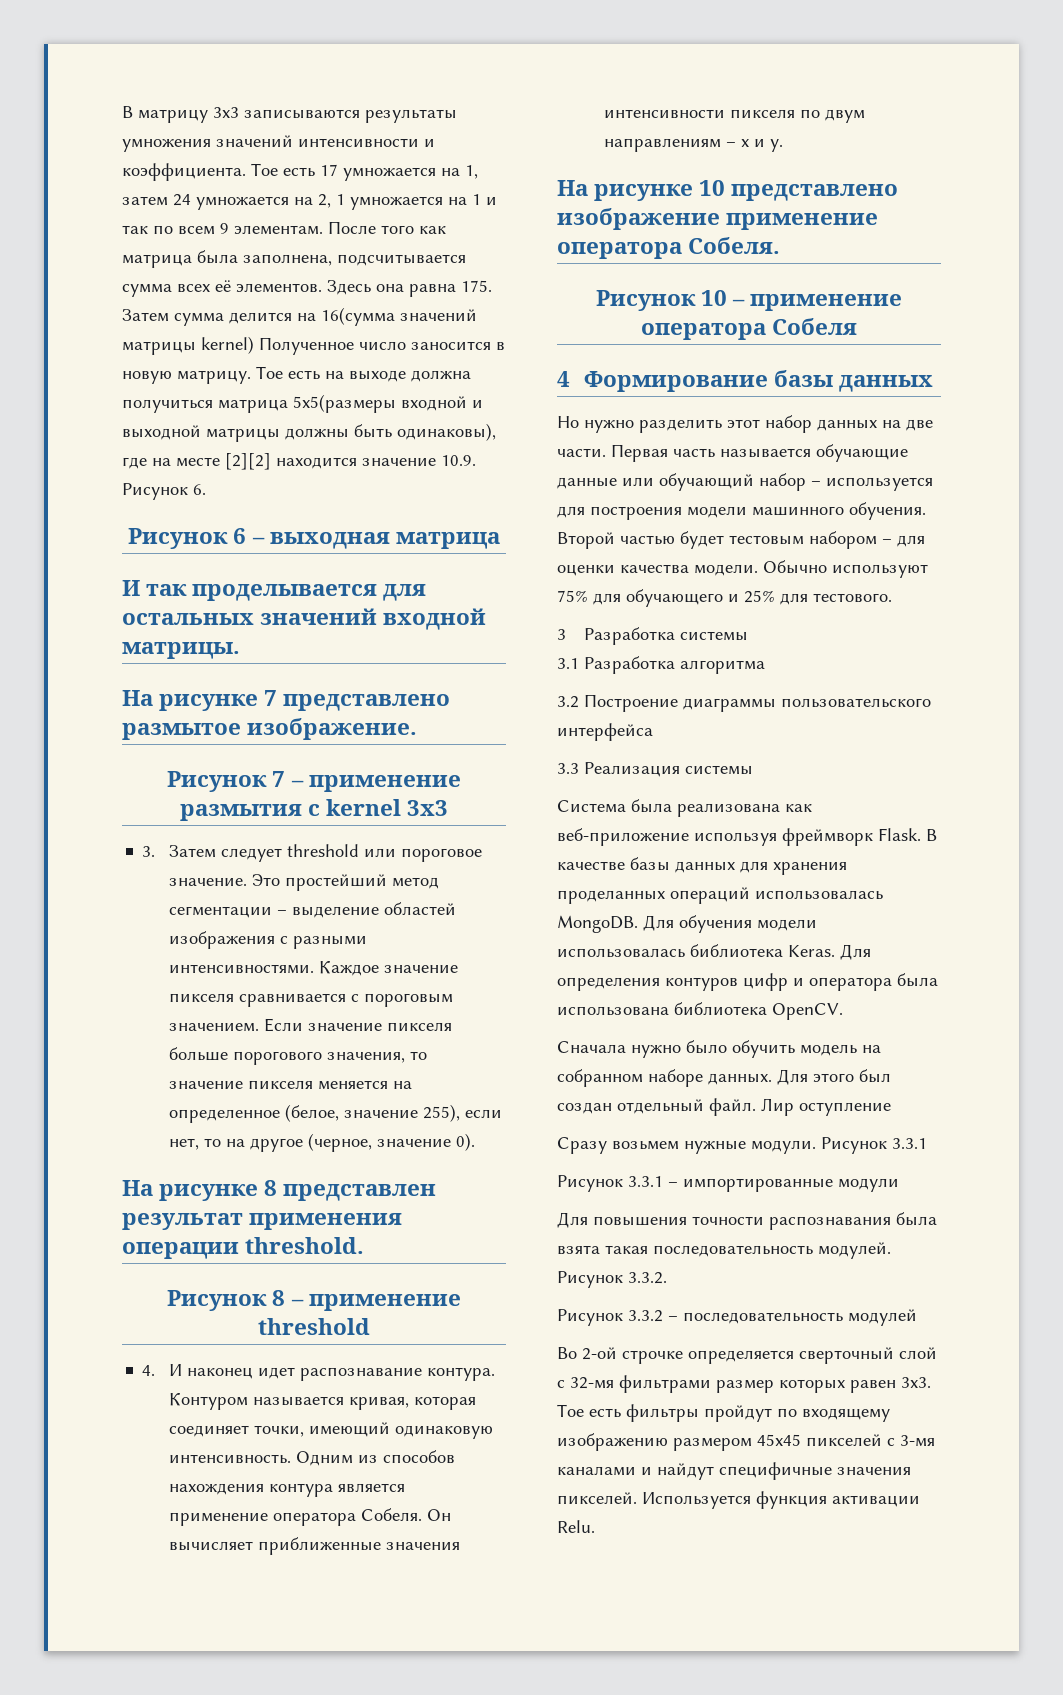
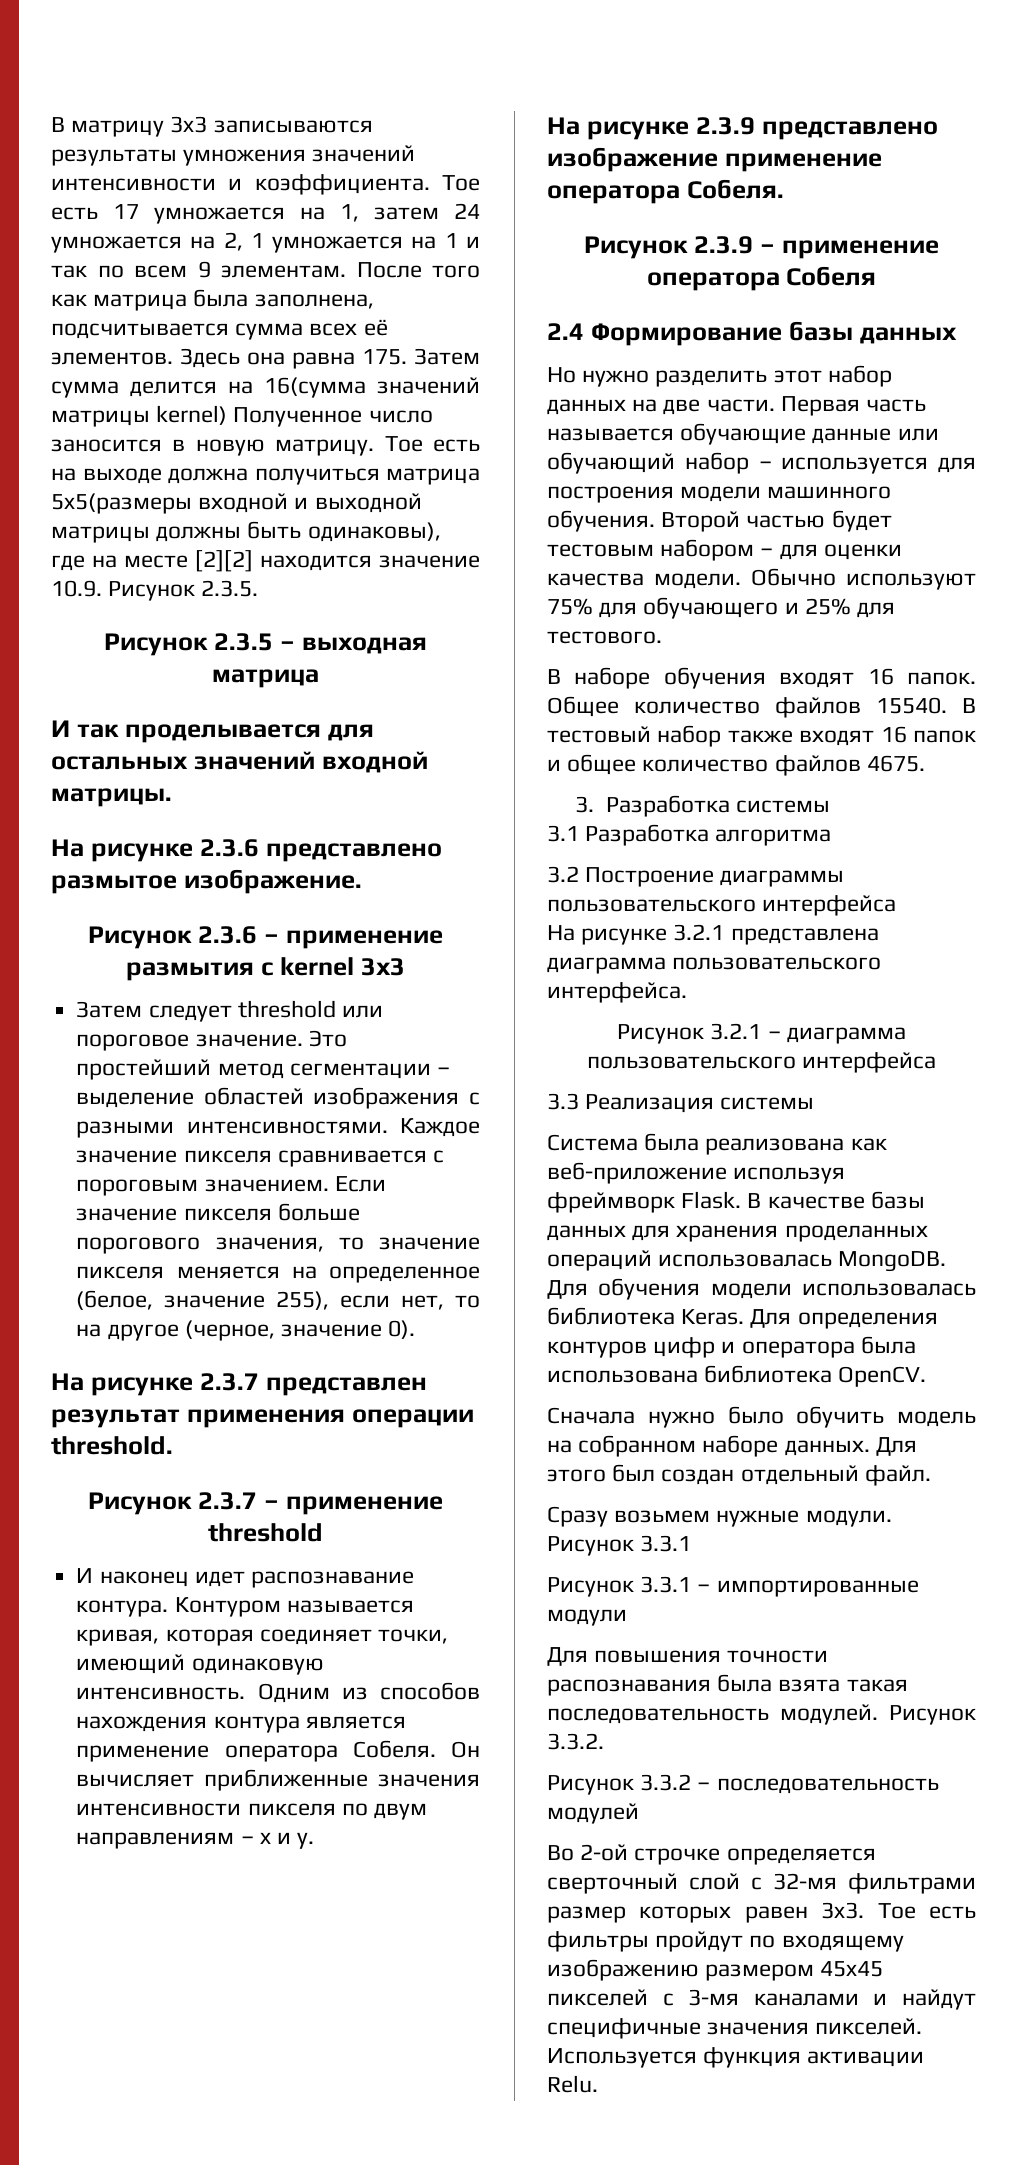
[193,484,206,495] [128,528,247,549] 6. // Рисунок 6 -> [201,580,259,597] [104,633,274,656] 2.3.5. // Рисунок 2.3.5
[264,690,278,706] 7 -> [199,839,259,857] 2.3.6
[272,771,286,787] 7 -> [198,926,258,944] 2.3.6
[142,846,156,857] 3. -> (405, 967) none
[264,1180,278,1196] 8 -> [199,1373,259,1391] 2.3.7
[272,1290,286,1306] 8 -> [198,1492,258,1510] 2.3.7
[142,1365,156,1376] 4. -> (323, 1532) none
[699,180,726,196] 10 -> [695,117,755,135] 2.3.9
[700,290,727,306] 10 -> [694,236,754,254] 2.3.9
[557,371,570,387] 4 -> [547,323,584,340] 2.4
[557,629,566,640] 3 -> [547,667,976,689] [547,696,976,718] [547,725,976,747] [547,754,925,776] [575,796,595,813] В наборе обучения входят 16 папок. Общее количество файлов 15540. В тестовый набор также входят 16 папок и общее количество файлов 4675. // 3.
(653, 732) none -> [547,924,879,945] [547,957,882,974] [547,982,687,1003] [617,1023,906,1044] [586,1052,937,1073] // На рисунке 3.2.1 представлена диаграмма пользовательского интерфейса. // Рисунок 3.2.1 – диаграмма пользовательского интерфейса
[761,1098,891,1116] Лир оступление -> (931, 1475) none

